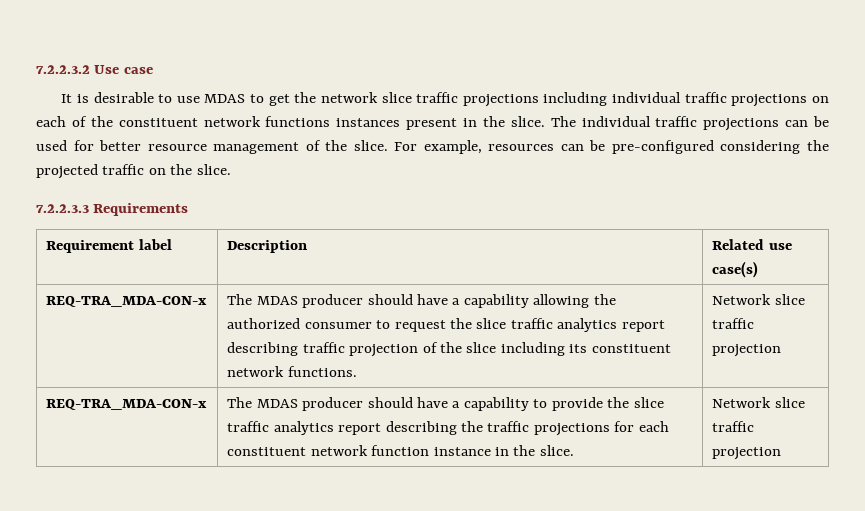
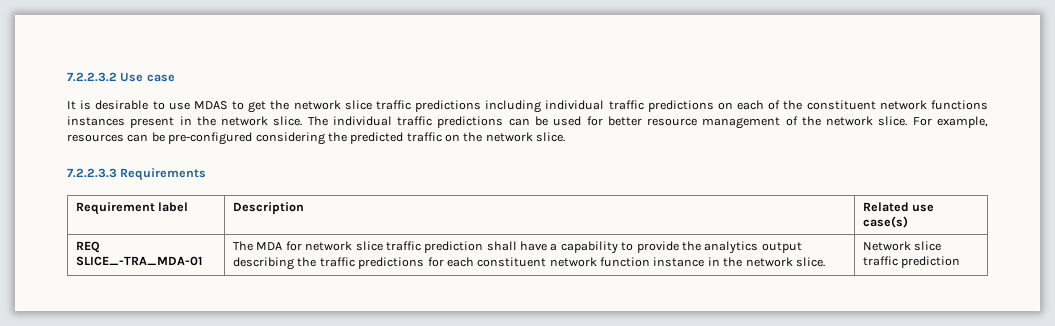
[462,94,539,107] projections -> [415,100,482,112] predictions
[731,94,808,107] projections -> [647,100,714,112] predictions
(505, 121) none -> [221,116,269,126] network
[703,118,780,131] projections -> [437,116,504,128] predictions
(348, 145) none -> [826,116,874,126] network
[36,164,98,179] projected -> [350,132,404,144] predicted
(193, 169) none -> [485,132,533,142] network
[46,296,208,307] [227,294,616,308] [227,318,665,332] [227,342,671,357] [227,366,357,377] [712,294,805,305] [712,318,755,329] [712,344,782,357] [46,399,208,410] [227,397,413,411] REQ-TRA_MDA-CON-x | The MDAS producer should have a capability allowing the authorized consumer to request the slice traffic analytics report describing traffic projection of the slice including its constituent network functions. | Network slice traffic projection // REQ-TRA_MDA-CON-x | The MDAS producer should -> [76,241,101,253] [76,256,203,266] [233,241,517,253] REQ SLICE_-TRA_MDA-01 | The MDA for network slice traffic prediction shall
[633,397,664,408] [227,421,382,435] slice traffic analytics report -> [704,241,802,254] analytics output
[533,423,610,436] projections -> [358,257,425,269] predictions
(536, 450) none -> [745,257,793,267] network
[712,447,782,460] projection -> [901,256,961,268] prediction

